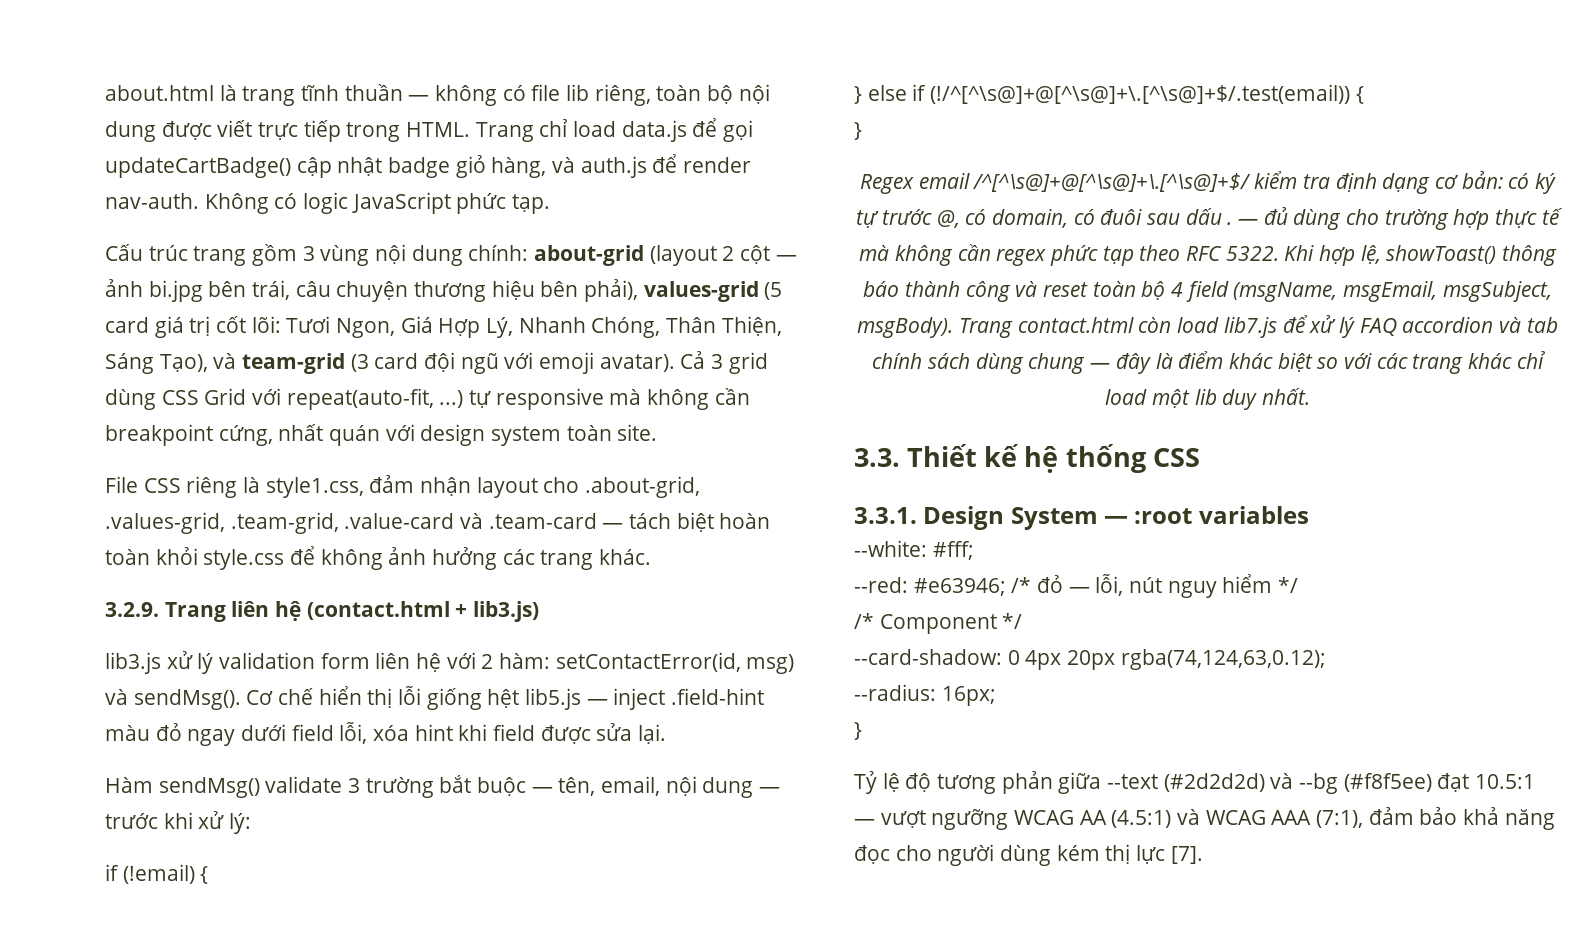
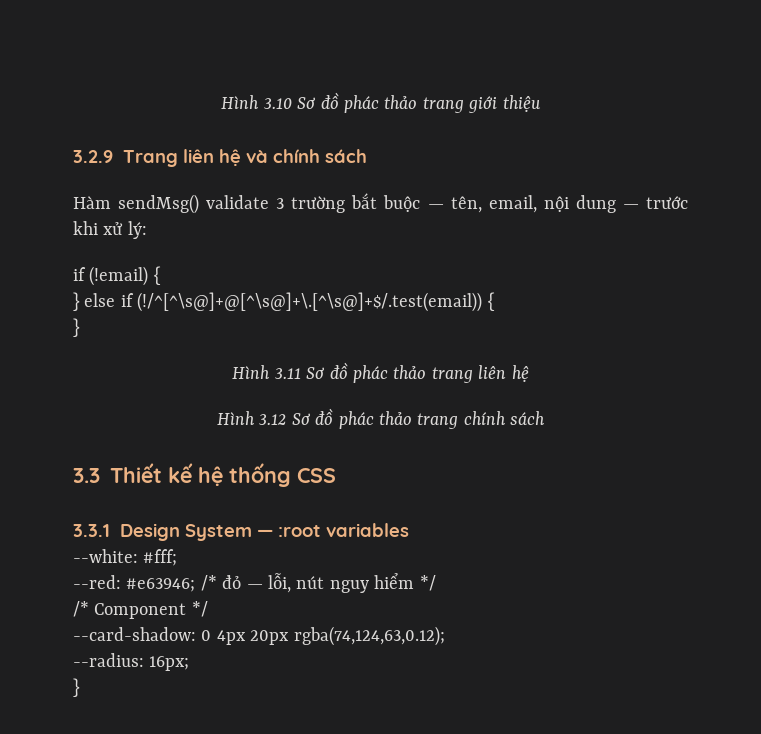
[105,84,770,106] [105,118,754,142] [105,154,752,178] [105,192,551,214] [105,244,797,266] [105,279,783,302] [105,316,782,338] [105,351,768,374] [105,388,750,410] [105,424,658,446] [105,475,701,498] [105,512,771,534] [105,546,652,570] [105,601,540,622] [105,651,795,674] [105,686,765,710] [105,722,667,746] about.html là trang tĩnh thuần — không có file lib riêng, toàn bộ nội dung được viết trực tiếp trong HTML. Trang chỉ load data.js để gọi updateCartBadge() cập nhật badge giỏ hàng, và auth.js để render nav-auth. Không có logic JavaScript phức tạp. // Cấu trúc trang gồm 3 vùng nội dung chính: about-grid (layout 2 cột — ảnh bi.jpg bên trái, câu chuyện thương hiệu bên phải), values-grid (5 card giá trị cốt lõi: Tươi Ngon, Giá Hợp Lý, Nhanh Chóng, Thân Thiện, Sáng Tạo), và team-grid (3 card đội ngũ với emoji avatar). Cả 3 grid dùng CSS Grid với repeat(auto-fit, ...) tự responsive mà không cần breakpoint cứng, nhất quán với design system toàn site. // File CSS riêng là style1.css, đảm nhận layout cho .about-grid, .values-grid, .team-grid, .value-card và .team-card — tách biệt hoàn toàn khỏi style.css để không ảnh hưởng các trang khác. // 3.2.9. Trang liên hệ (contact.html + lib3.js) // lib3.js xử lý validation form liên hệ với 2 hàm: setContactError(id, msg) và sendMsg(). Cơ chế hiển thị lỗi giống hệt lib5.js — inject .field-hint màu đỏ ngay dưới field lỗi, xóa hint khi field được sửa lại. -> [221,92,541,113] [73,149,367,167] Hình 3.10 Sơ đồ phác thảo trang giới thiệu // 3.2.9 Trang liên hệ và chính sách
[860,171,1556,194] [856,207,1562,230] [859,244,1557,266] [863,281,1552,302] [857,315,1558,338] [872,351,1545,374] [1105,388,1310,410] [854,448,900,467] Regex email /^[^\s@]+@[^\s@]+\.[^\s@]+$/ kiểm tra định dạng cơ bản: có ký tự trước @, có domain, có đuôi sau dấu . — đủ dùng cho trường hợp thực tế mà không cần regex phức tạp theo RFC 5322. Khi hợp lệ, showToast() thông báo thành công và reset toàn bộ 4 field (msgName, msgEmail, msgSubject, msgBody). Trang contact.html còn load lib7.js để xử lý FAQ accordion và tab chính sách dùng chung — đây là điểm khác biệt so với các trang khác chỉ load một lib duy nhất. // 3.3. -> [232,362,529,383] [216,408,546,429] [73,468,100,483] Hình 3.11 Sơ đồ phác thảo trang liên hệ // Hình 3.12 Sơ đồ phác thảo trang chính sách // 3.3
[854,507,917,524] 3.3.1. -> [73,524,110,537] 3.3.1
[854,771,1536,794] [854,807,1555,830] [854,844,1203,866] // Tỷ lệ độ tương phản giữa --text (#2d2d2d) và --bg (#f8f5ee) đạt 10.5:1 — vượt ngưỡng WCAG AA (4.5:1) và WCAG AAA (7:1), đảm bảo khả năng đọc cho người dùng kém thị lực [7]. -> (80, 687) none

